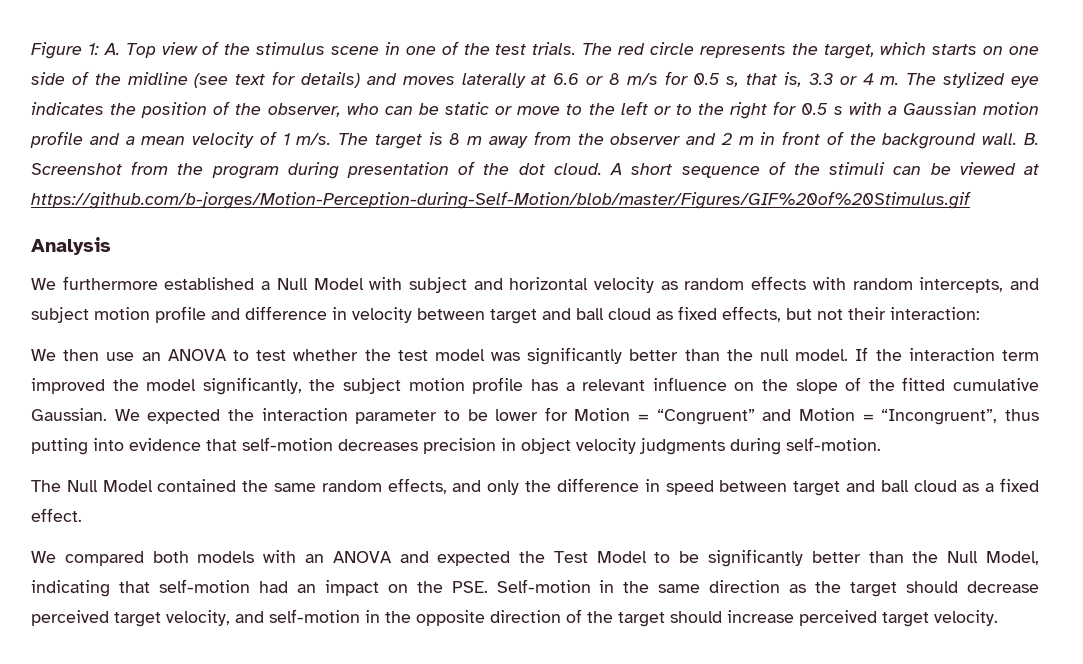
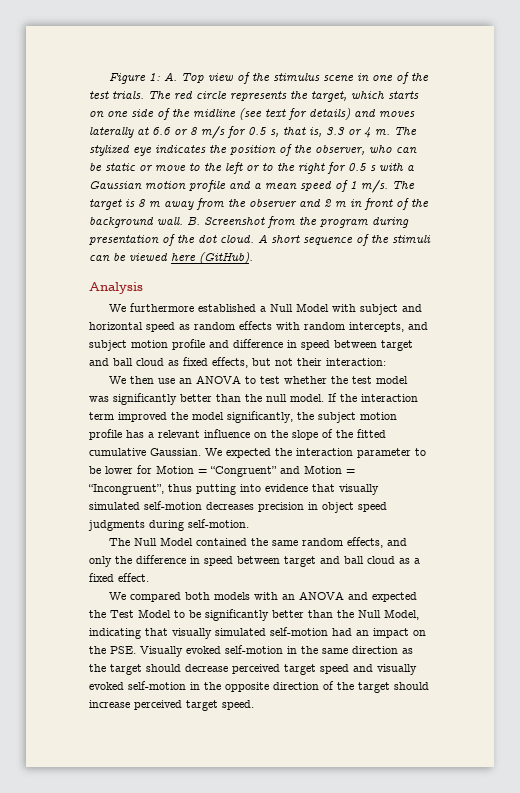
[192,132,255,148] velocity -> [300,181,332,191] speed
[1024,164,1039,175] [31,191,971,209] at https://github.com/b-jorges/Motion-Perception-during-Self-Motion/blob/master/Figures/GIF%20of%20Stimulus.gif -> [171,252,253,264] here (GitHub).
[594,277,655,293] velocity -> [146,322,175,332] speed
[352,307,412,323] velocity -> [301,340,330,350] speed
(237, 445) none -> [339,484,379,495] [89,502,140,510] visually simulated
[576,438,636,454] velocity -> [358,502,387,512] speed
(150, 587) none -> [172,628,266,639] visually simulated
[496,579,591,593] Self-motion -> [140,645,283,657] Visually evoked self-motion
[166,610,264,626] velocity, and -> [320,664,417,675] [89,682,124,690] speed and visually evoked
[934,610,998,626] velocity. -> [222,700,254,710] speed.

